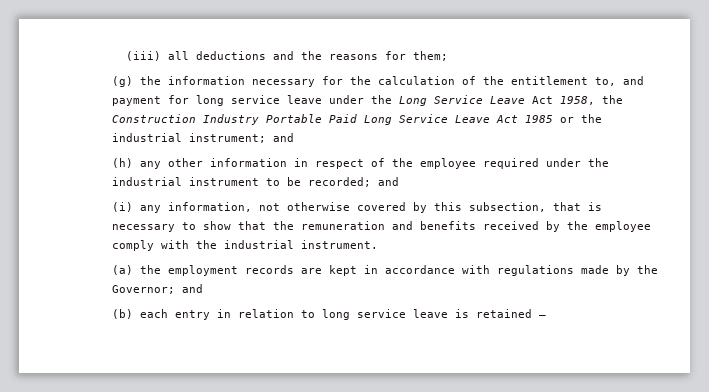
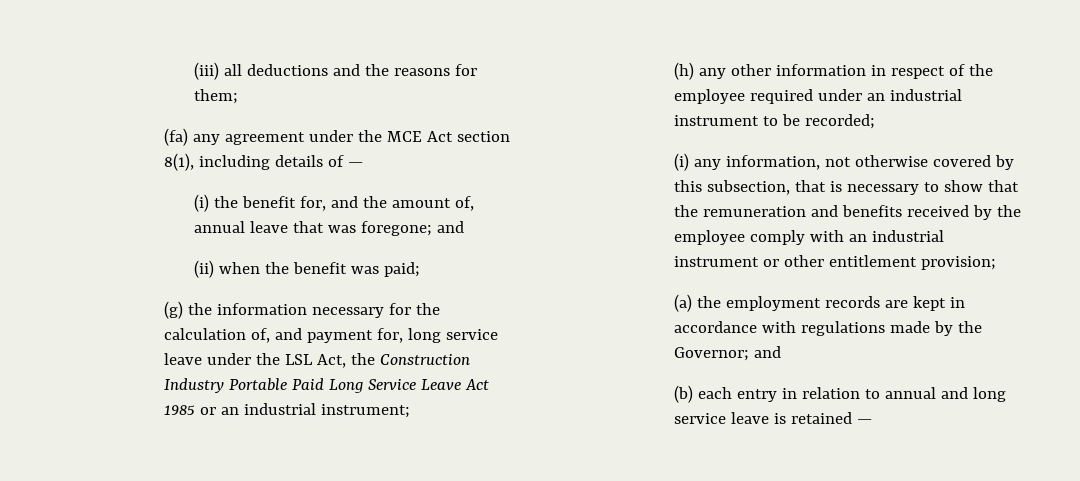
(448, 56) none -> [163,128,510,146] [163,153,363,171] [193,194,474,212] [193,221,464,236] [193,260,420,278] // (fa) any agreement under the MCE Act section 8(1), including details of — // (i) the benefit for, and the amount of, annual leave that was foregone; and // (ii) when the benefit was paid;
[461,76,616,86] of the entitlement to, -> [250,328,270,343] of,
[167,95,189,104] for -> [376,328,403,343] for,
[398,95,595,106] Long Service Leave Act 1958, -> [284,354,346,368] LSL Act,
[580,114,602,123] the -> [220,407,239,415] an
[272,133,294,142] and -> (410, 411) none
[587,158,609,167] the -> [866,93,885,101] an
[377,177,399,186] and -> (875, 121) none
[195,240,378,249] the industrial instrument. -> [848,230,944,242] [673,255,996,270] an industrial instrument or other entitlement provision;
(315, 314) none -> [884,387,968,399] annual and

